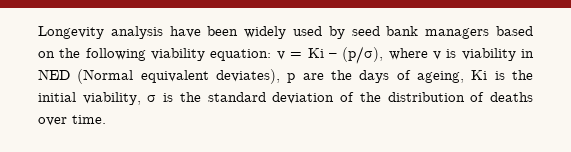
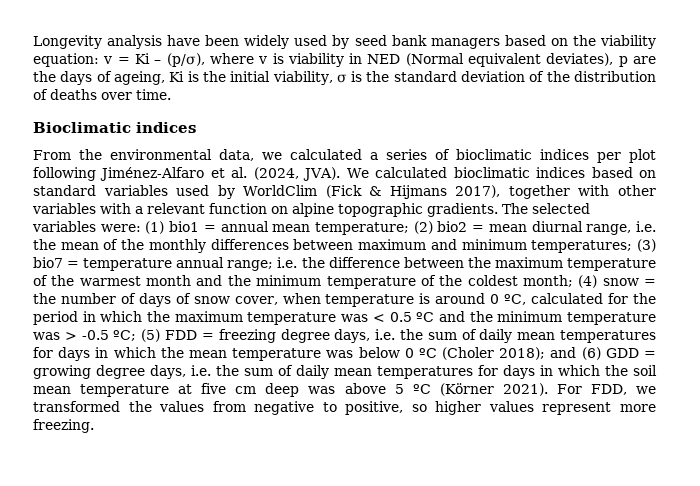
[85,48,146,61] following -> (596, 40) none
(106, 119) none -> [33,122,196,133] [33,149,656,163] [33,167,657,181] [33,185,656,199] [32,203,590,217] [32,221,656,235] [33,239,657,253] [33,257,656,271] [33,275,656,289] [33,293,656,307] [33,311,656,325] [33,329,656,343] [33,347,656,361] [33,365,657,379] [33,383,656,397] [33,401,656,415] [33,419,94,433] // Bioclimatic indices // From the environmental data, we calculated a series of bioclimatic indices per plot following Jiménez-Alfaro et al. (2024, JVA). We calculated bioclimatic indices based on standard variables used by WorldClim (Fick & Hijmans 2017), together with other variables with a relevant function on alpine topographic gradients. The selected variables were: (1) bio1 = annual mean temperature; (2) bio2 = mean diurnal range, i.e. the mean of the monthly differences between maximum and minimum temperatures; (3) bio7 = temperature annual range; i.e. the difference between the maximum temperature of the warmest month and the minimum temperature of the coldest month; (4) snow = the number of days of snow cover, when temperature is around 0 ºC, calculated for the period in which the maximum temperature was < 0.5 ºC and the minimum temperature was > -0.5 ºC; (5) FDD = freezing degree days, i.e. the sum of daily mean temperatures for days in which the mean temperature was below 0 ºC (Choler 2018); and (6) GDD = growing degree days, i.e. the sum of daily mean temperatures for days in which the soil mean temperature at five cm deep was above 5 ºC (Körner 2021). For FDD, we transformed the values from negative to positive, so higher values represent more freezing.

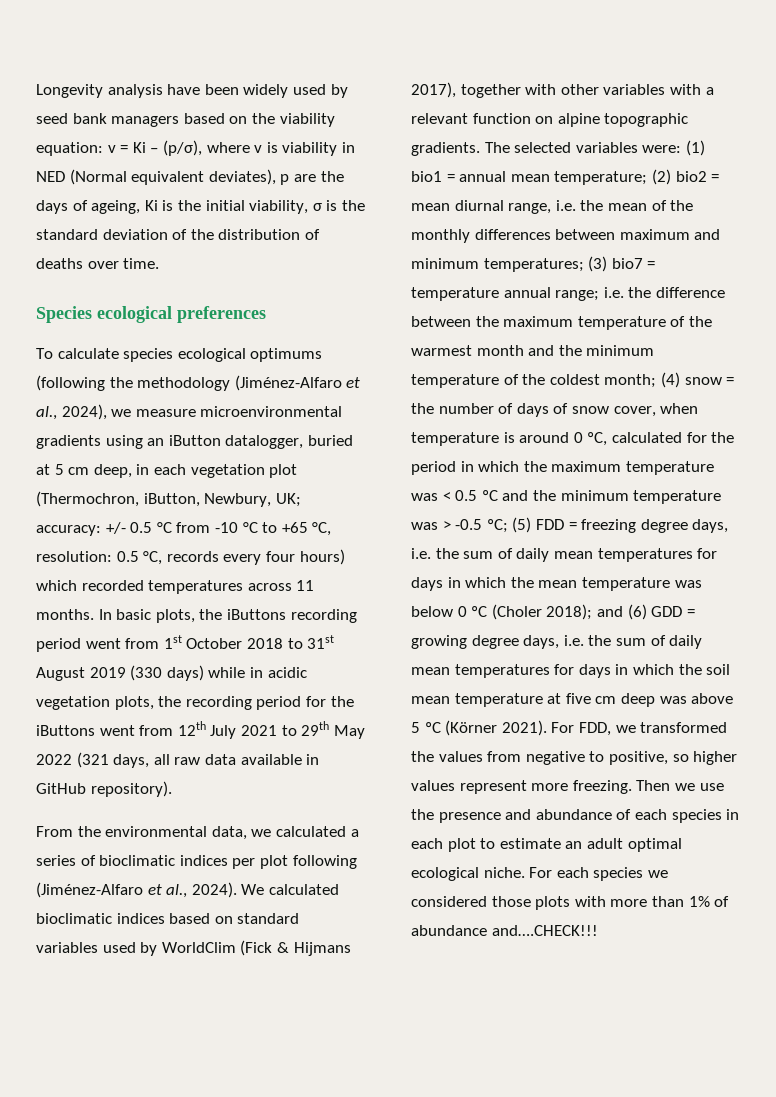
[33,122,196,133] Bioclimatic indices -> [36,306,266,323] [36,348,323,362] [36,375,361,391] [36,404,343,420] [36,435,353,449] [36,464,298,478] [36,491,301,507] [36,522,332,536] [36,549,345,565] [36,580,315,594] [36,609,357,623] [36,635,335,652] [36,665,307,681] [36,696,354,710] [36,721,365,739] [36,752,320,768] [36,781,172,797] Species ecological preferences // To calculate species ecological optimums (following the methodology (Jiménez-Alfaro et al., 2024), we measure microenvironmental gradients using an iButton datalogger, buried at 5 cm deep, in each vegetation plot (Thermochron, iButton, Newbury, UK; accuracy: +/- 0.5 °C from -10 °C to +65 °C, resolution: 0.5 °C, records every four hours) which recorded temperatures across 11 months. In basic plots, the iButtons recording period went from 1st October 2018 to 31st August 2019 (330 days) while in acidic vegetation plots, the recording period for the iButtons went from 12th July 2021 to 29th May 2022 (321 days, all raw data available in GitHub repository).
[100,167,341,181] Jiménez-Alfaro et al. (2024, JVA). -> [36,882,237,898] (Jiménez-Alfaro et al., 2024).
(94, 426) none -> [636,780,724,791] [411,809,740,823] [411,838,682,852] [411,867,668,881] [411,896,730,910] [411,925,598,936] Then we use the presence and abundance of each species in each plot to estimate an adult optimal ecological niche. For each species we considered those plots with more than 1% of abundance and….CHECK!!!

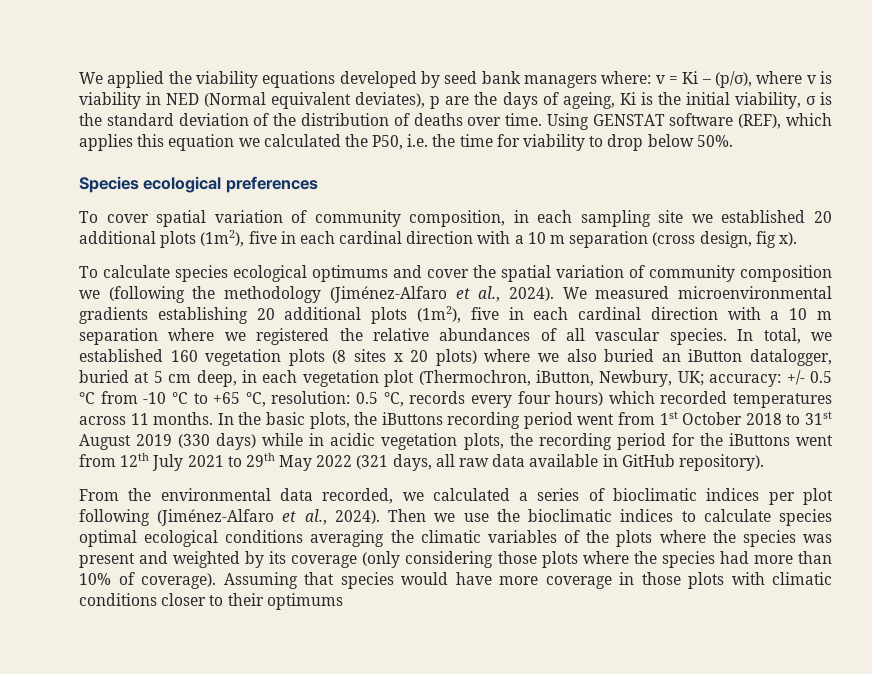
[36,84,348,98] [36,113,335,127] [36,142,103,156] Longevity analysis have been widely used by seed bank managers based on the viability equation: -> [79,71,652,88] We applied the viability equations developed by seed bank managers where:
[36,306,266,323] // Species ecological preferences -> [546,113,833,130] [79,134,733,151] [79,176,318,193] [79,210,833,227] [79,230,797,248] Using GENSTAT software (REF), which applies this equation we calculated the P50, i.e. the time for viability to drop below 50%. // Species ecological preferences // To cover spatial variation of community composition, in each sampling site we established 20 additional plots (1m2), five in each cardinal direction with a 10 m separation (cross design, fig x).
(323, 355) none -> [393,265,832,282] [79,290,100,299] and cover the spatial variation of community composition we
[61,404,343,420] [36,435,143,449] 2024), we measure microenvironmental gradients using -> [508,286,832,301] [79,306,833,324] [79,328,832,345] [79,349,655,366] 2024). We measured microenvironmental gradients establishing 20 additional plots (1m2), five in each cardinal direction with a 10 m separation where we registered the relative abundances of all vascular species. In total, we established 160 vegetation plots (8 sites x 20 plots) where we also buried
(112, 614) none -> [238,412,262,425] the
[211,826,247,840] data, -> [279,488,394,504] data recorded,
[241,884,339,895] [36,913,300,924] [36,940,351,956] [411,82,714,98] [411,113,689,127] [411,140,705,156] [411,169,720,185] [411,200,694,214] [411,229,721,243] [411,256,656,272] [411,287,725,301] [411,316,712,330] [411,345,655,356] [411,372,735,388] [411,403,699,417] [411,432,735,446] [411,461,714,475] [411,490,722,504] [411,517,729,533] [411,548,718,562] [411,577,702,591] [411,604,695,620] [411,635,703,649] [411,664,731,678] [411,693,734,707] [411,720,728,736] [411,751,738,765] [411,780,724,794] [411,809,740,823] [411,838,682,852] [411,867,668,881] [411,896,730,910] [411,925,598,936] We calculated bioclimatic indices based on standard variables used by WorldClim (Fick & Hijmans 2017), together with other variables with a relevant function on alpine topographic gradients. The selected variables were: (1) bio1 = annual mean temperature; (2) bio2 = mean diurnal range, i.e. the mean of the monthly differences between maximum and minimum temperatures; (3) bio7 = temperature annual range; i.e. the difference between the maximum temperature of the warmest month and the minimum temperature of the coldest month; (4) snow = the number of days of snow cover, when temperature is around 0 ºC, calculated for the period in which the maximum temperature was < 0.5 ºC and the minimum temperature was > -0.5 ºC; (5) FDD = freezing degree days, i.e. the sum of daily mean temperatures for days in which the mean temperature was below 0 ºC (Choler 2018); and (6) GDD = growing degree days, i.e. the sum of daily mean temperatures for days in which the soil mean temperature at five cm deep was above 5 ºC (Körner 2021). For FDD, we transformed the values from negative to positive, so higher values represent more freezing. Then we use the presence and abundance of each species in each plot to estimate an adult optimal ecological niche. For each species we considered those plots with more than 1% of abundance and….CHECK!!! -> [388,509,833,526] [79,530,832,547] [79,551,832,568] [79,572,832,589] [79,593,343,610] Then we use the bioclimatic indices to calculate species optimal ecological conditions averaging the climatic variables of the plots where the species was present and weighted by its coverage (only considering those plots where the species had more than 10% of coverage). Assuming that species would have more coverage in those plots with climatic conditions closer to their optimums

